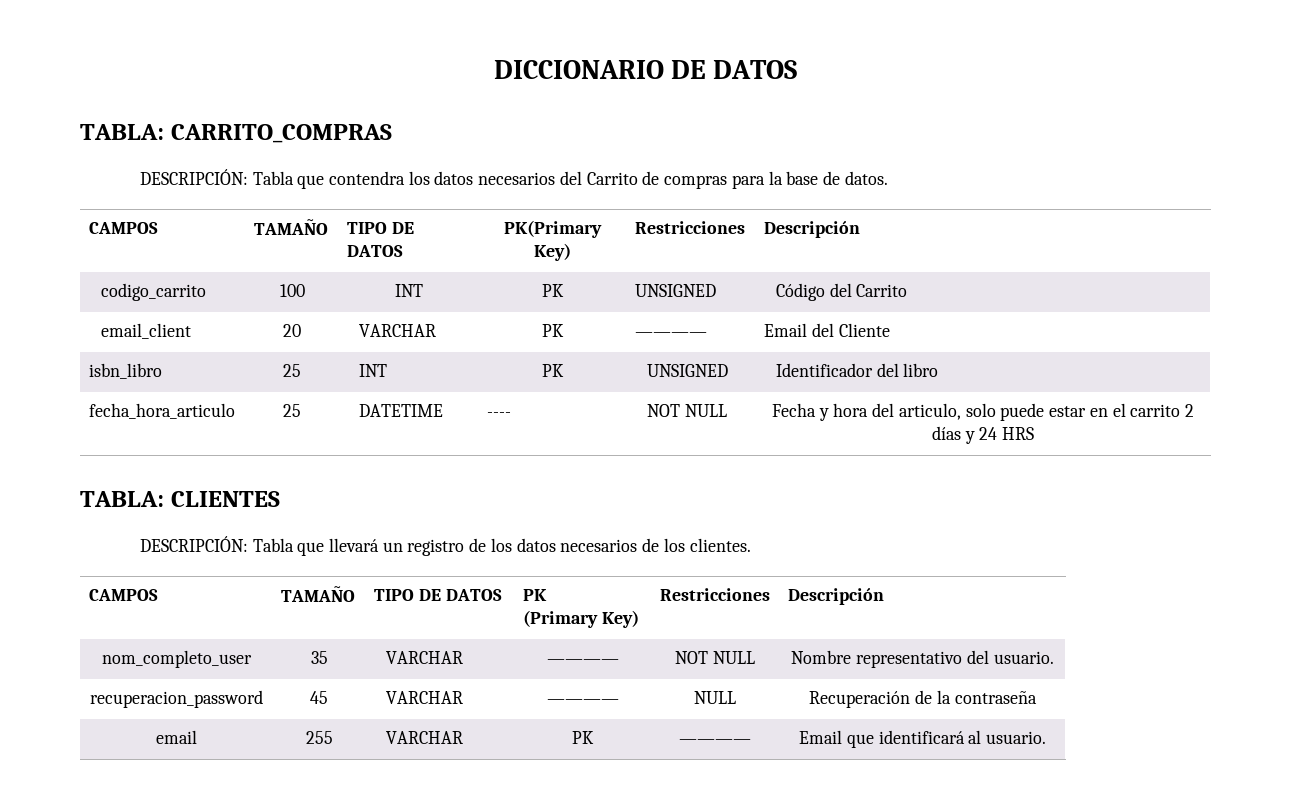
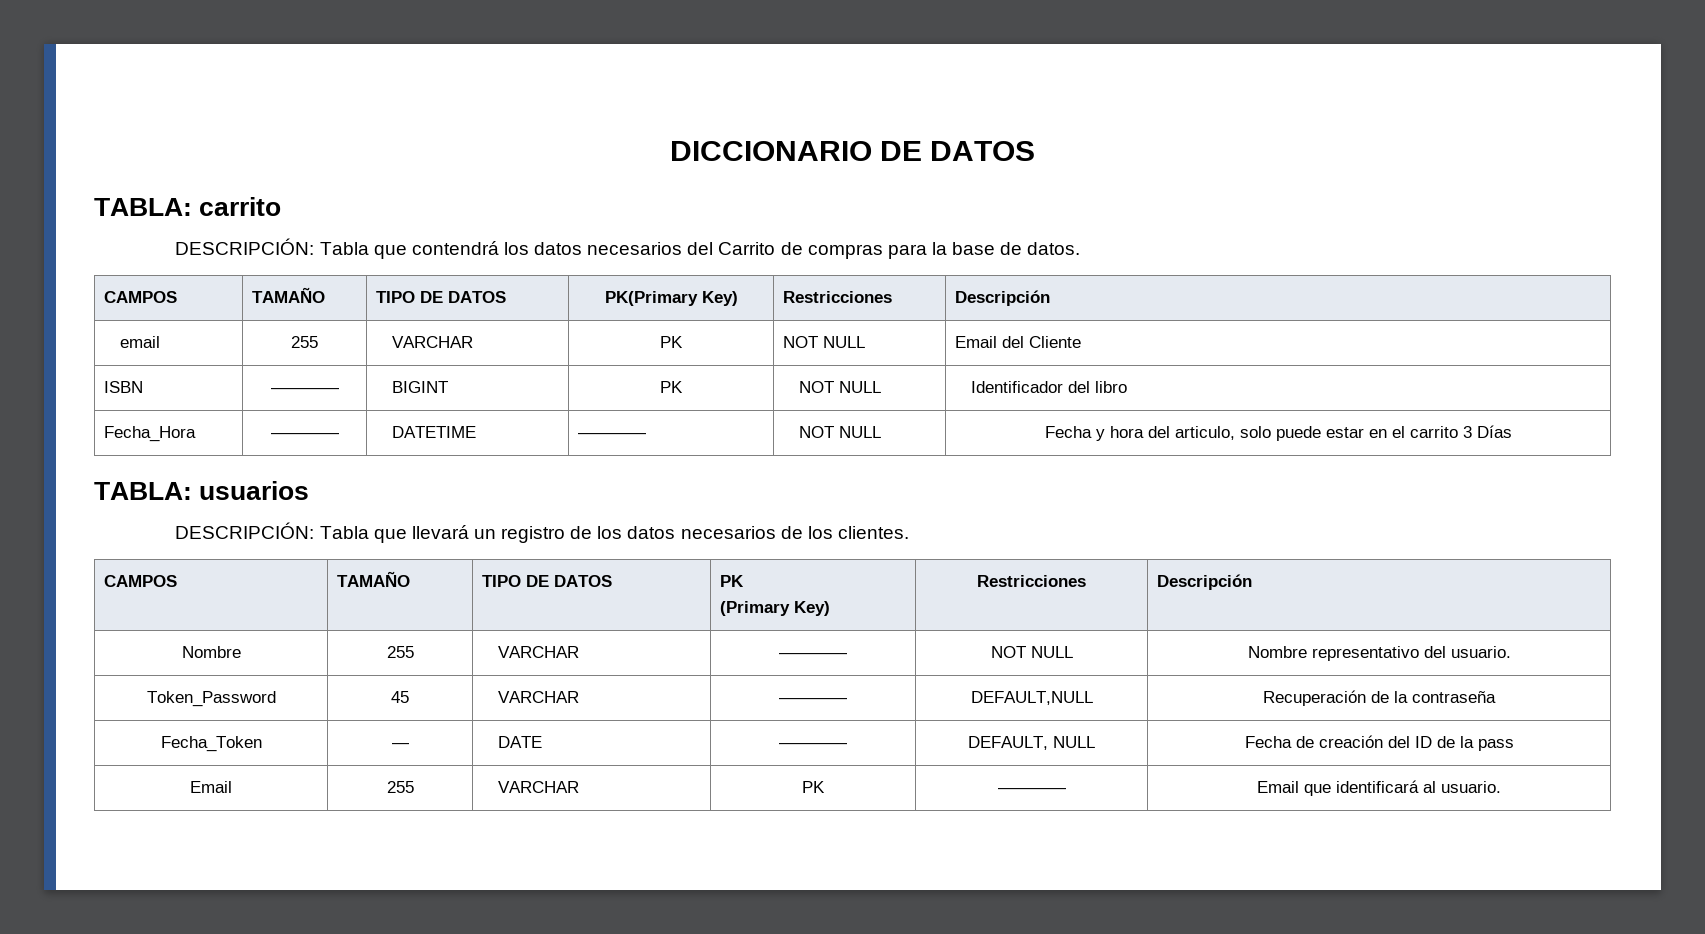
[170,124,392,143] [139,169,405,189] CARRITO_COMPRAS // DESCRIPCIÓN: Tabla que contendra -> [199,197,282,216] [175,238,499,259] carrito // DESCRIPCIÓN: Tabla que contendrá
[101,283,207,301] [279,284,305,297] [394,284,423,297] [542,284,564,297] [635,284,717,297] [776,283,908,301] [101,323,192,339] [283,324,301,337] [359,324,437,337] [542,324,564,337] [635,332,708,337] codigo_carrito | 100 | INT | PK | UNSIGNED | Código del Carrito // email_client | 20 | VARCHAR | PK | ———— -> [119,336,160,348] [291,336,318,348] [391,336,473,348] [660,336,683,348] [782,336,865,348] email | 255 | VARCHAR | PK | NOT NULL
[89,363,163,379] [283,364,301,377] [359,364,388,377] [542,364,564,377] [647,364,729,377] isbn_libro | 25 | INT | PK | UNSIGNED -> [103,381,143,393] [270,388,339,393] [391,381,448,393] [660,381,683,393] [798,381,881,393] ISBN | ———— | BIGINT | PK | NOT NULL
[89,403,236,419] [283,404,301,417] fecha_hora_articulo | 25 -> [103,426,196,442] [270,433,339,438] Fecha_Hora | ————
[487,412,512,417] ---- -> [577,433,646,438] ————
[1184,404,1194,417] [931,426,1035,444] [80,491,280,507] 2 días y 24 HRS // TABLA: CLIENTES -> [1462,425,1512,438] [94,481,310,500] 3 Días // TABLA: usuarios
[102,650,252,668] [310,651,328,664] nom_completo_user | 35 -> [181,646,241,658] [386,646,414,658] Nombre | 255
[90,690,263,708] recuperacion_password -> [146,691,276,707] Token_Password
[694,691,736,704] NULL -> [970,691,1093,705] DEFAULT,NULL
[156,730,197,744] email -> [160,736,262,752] [391,743,409,748] [497,736,542,748] [779,743,847,748] [968,736,1095,750] [1244,735,1514,751] [190,781,232,793] Fecha_Token | — | DATE | ———— | DEFAULT, NULL | Fecha de creación del ID de la pass // Email

